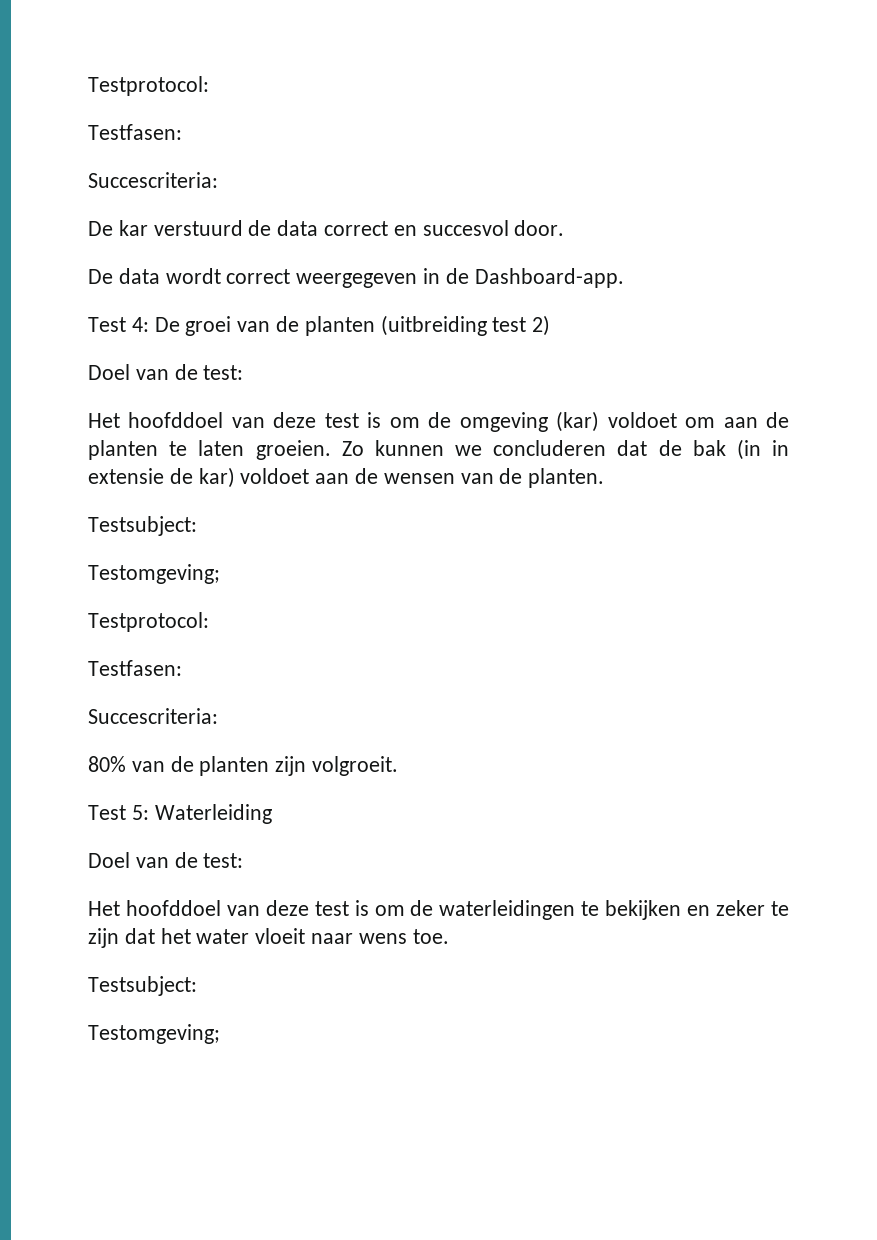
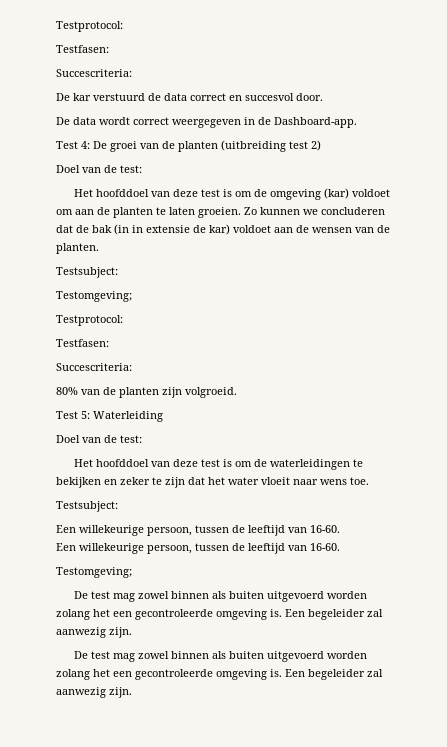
[312,756,399,776] volgroeit. -> [185,387,237,398] volgroeid.
[88,1024,220,1044] Testomgeving; -> [56,525,340,536] [56,543,340,554] [56,567,132,578] [73,591,367,602] [56,609,383,620] [56,627,132,638] [73,651,367,662] [56,669,383,680] [56,687,132,698] Een willekeurige persoon, tussen de leeftijd van 16-60. // Een willekeurige persoon, tussen de leeftijd van 16-60. // Testomgeving; // De test mag zowel binnen als buiten uitgevoerd worden zolang het een gecontroleerde omgeving is. Een begeleider zal aanwezig zijn. // De test mag zowel binnen als buiten uitgevoerd worden zolang het een gecontroleerde omgeving is. Een begeleider zal aanwezig zijn.

